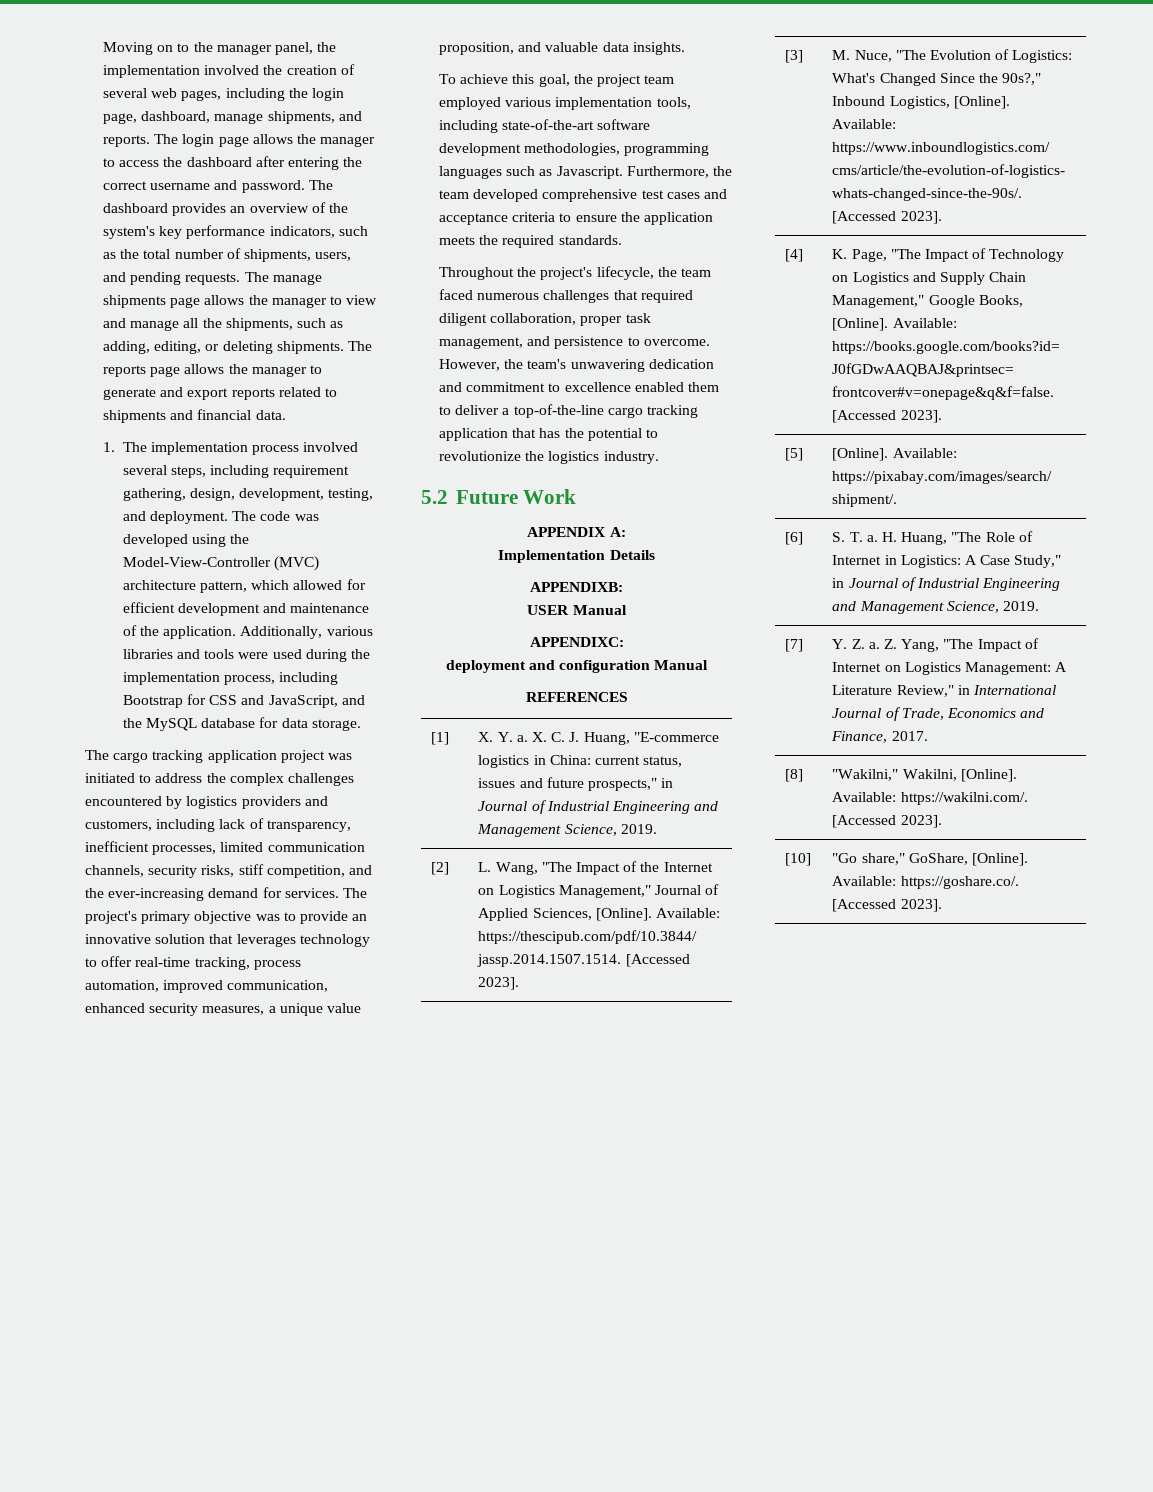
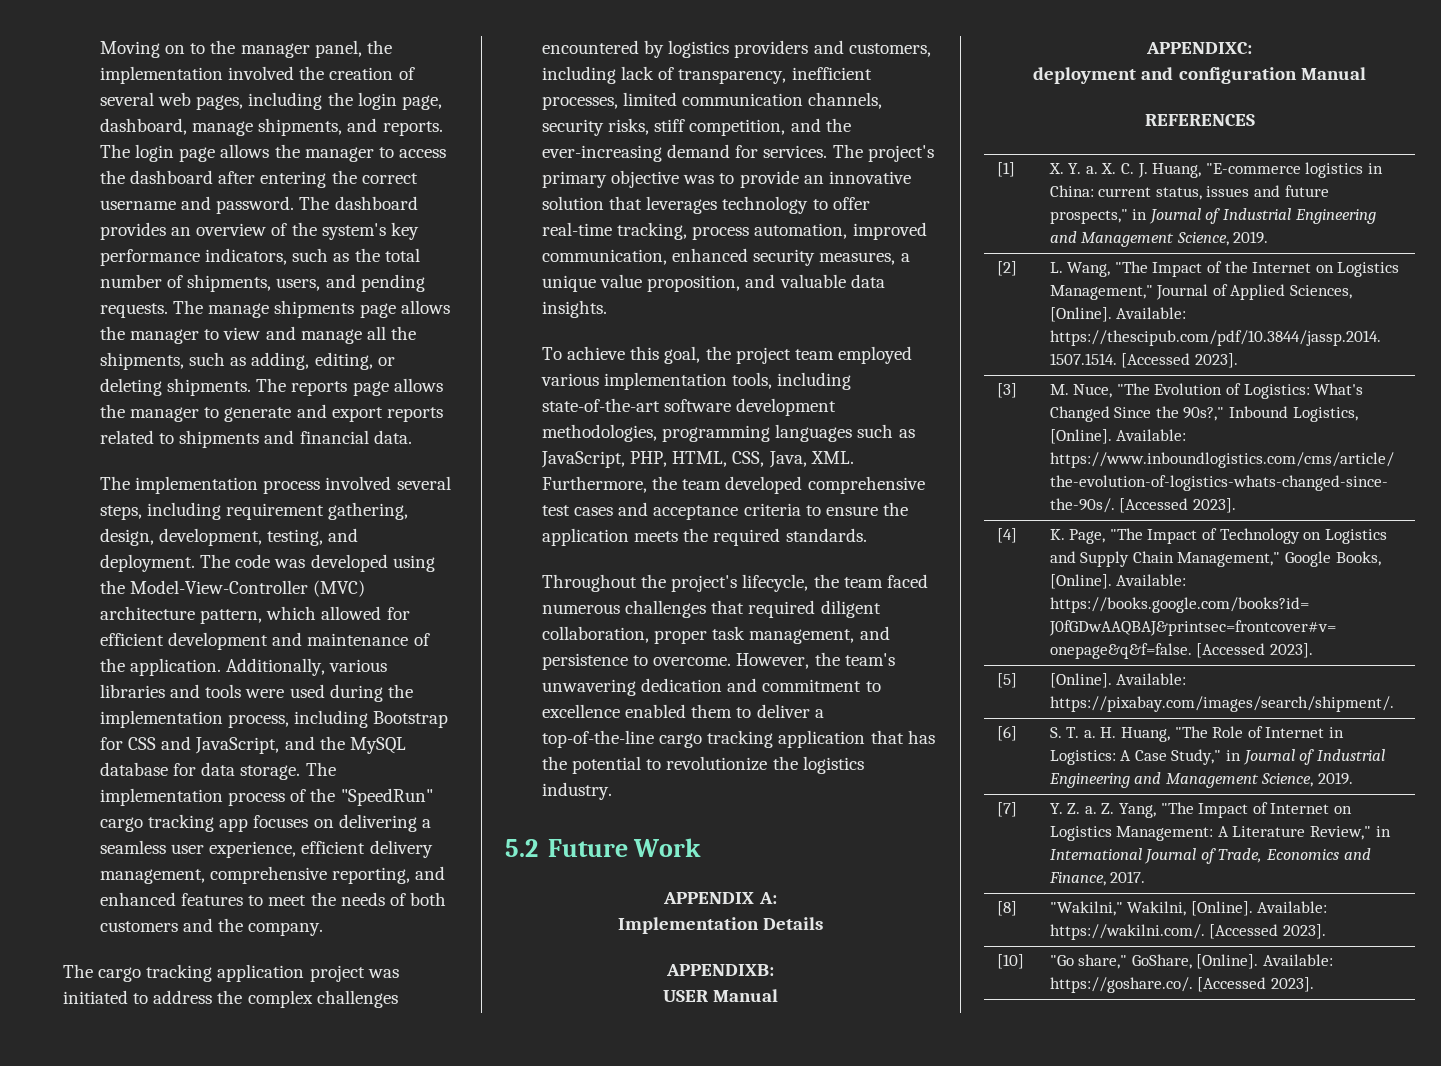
[103,442,116,452] 1. -> (412, 437) none
(361, 725) none -> [305,762,336,776] [100,788,433,806] [100,814,431,832] [100,840,433,858] [100,866,446,884] [100,892,446,906] [100,918,324,936] The implementation process of the "SpeedRun" cargo tracking app focuses on delivering a seamless user experience, efficient delivery management, comprehensive reporting, and enhanced features to meet the needs of both customers and the company.
[556,166,623,179] Javascript. -> [541,451,854,468] JavaScript, PHP, HTML, CSS, Java, XML.

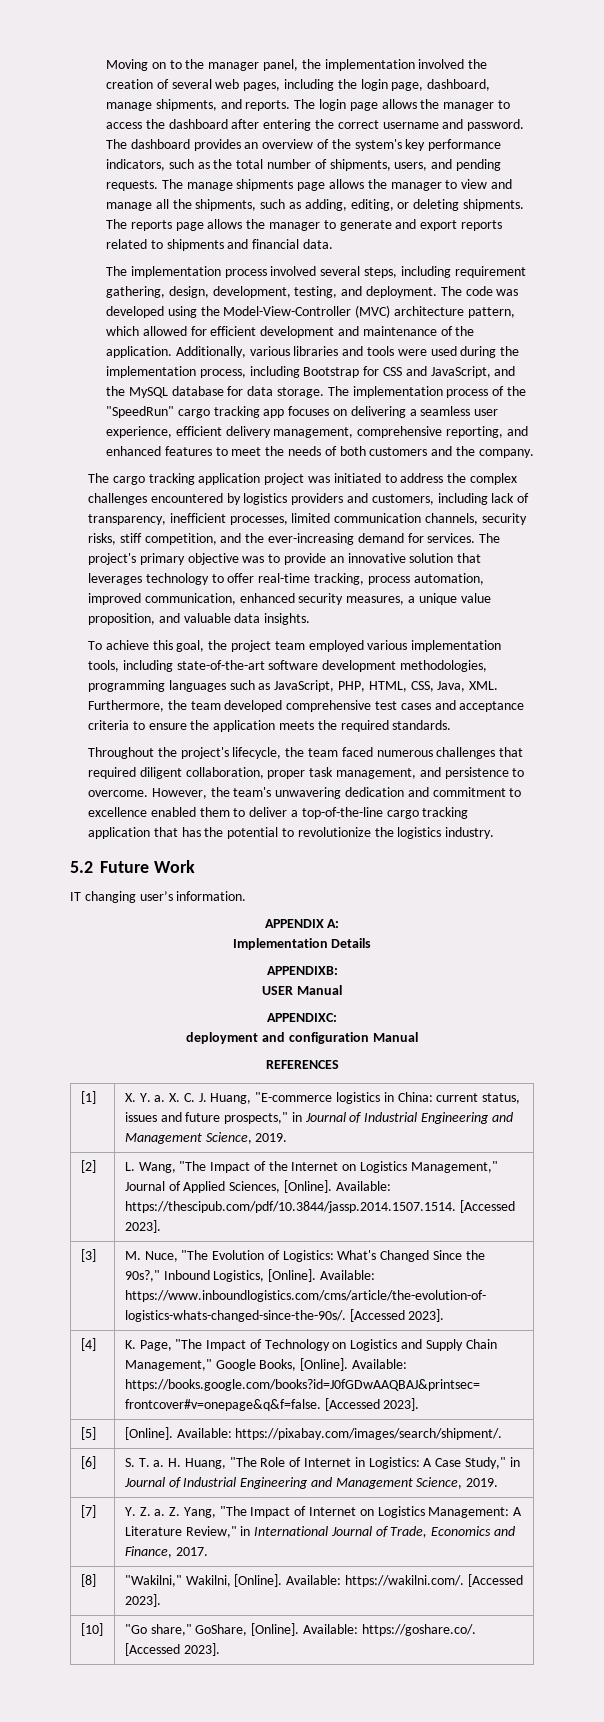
(702, 847) none -> [70,891,247,903] // IT changing user’s information.

